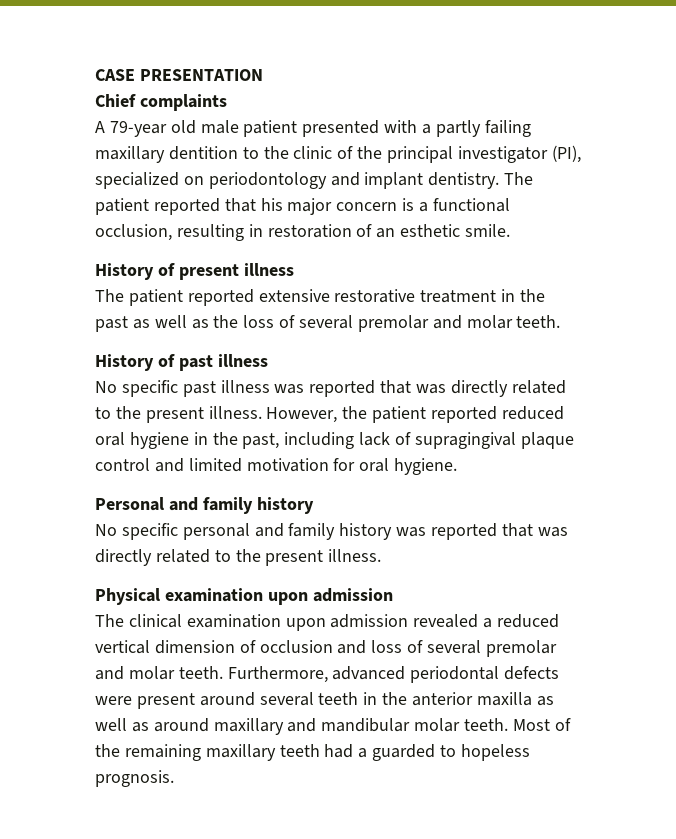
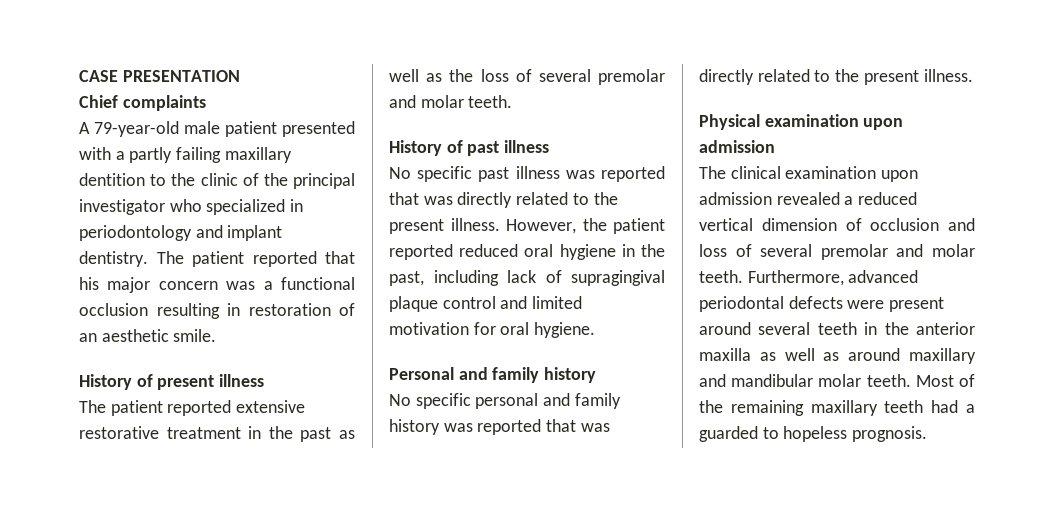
[109,120,196,137] 79-year old -> [94,121,179,137] 79-year-old
[551,145,581,163] [95,172,204,189] (PI), specialized on -> [169,199,304,215] who specialized in
[402,198,415,211] is -> [226,281,256,290] was
[95,224,172,241] occlusion, -> [79,303,148,316] occlusion
[400,224,461,237] esthetic -> [101,329,169,342] aesthetic

